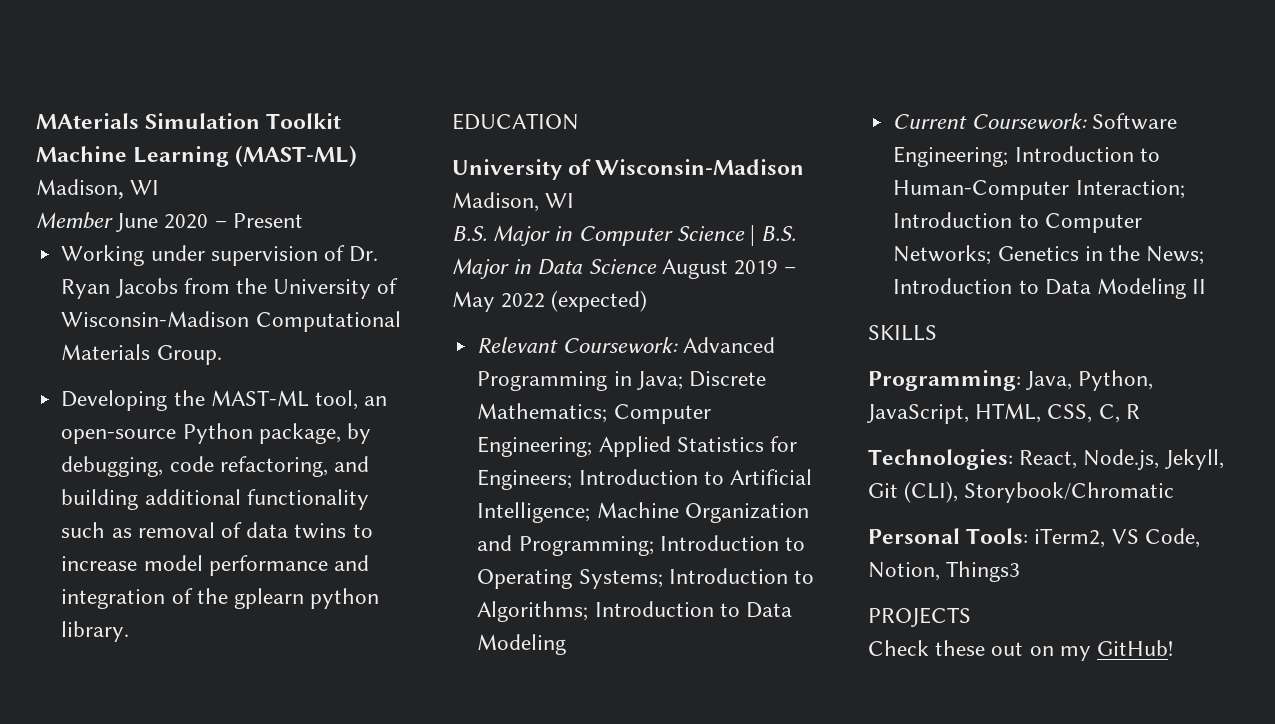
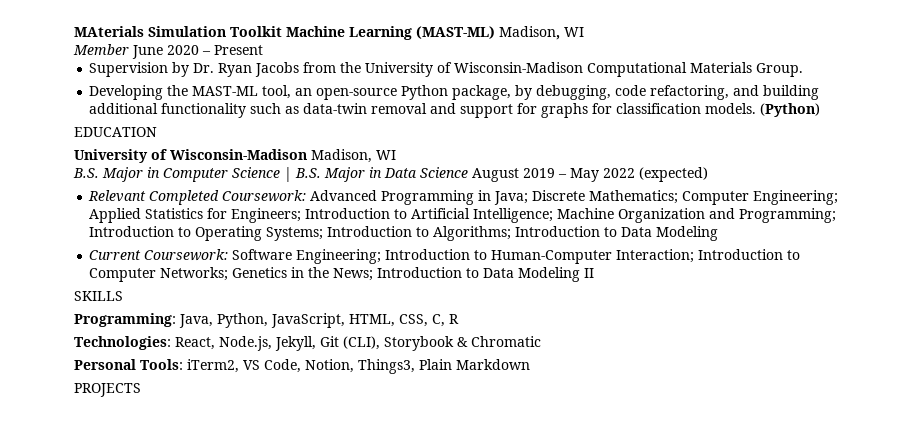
[61,245,345,266] Working under supervision of -> [89,62,190,77] Supervision by
[137,522,373,539] [61,555,369,576] [61,588,380,609] [61,621,130,642] removal of data twins to increase model performance and integration of the gplearn python library. -> [303,103,821,118] data-twin removal and support for graphs for classification models. (Python)
(559, 345) none -> [149,190,220,205] Completed
[964,482,1175,503] Storybook/Chromatic -> [384,336,541,351] Storybook & Chromatic
[946,561,1021,582] [868,607,971,627] [868,640,1174,661] Things3 // PROJECTS // Check these out on my GitHub! -> [358,359,530,374] [74,383,141,397] Things3, Plain Markdown // PROJECTS

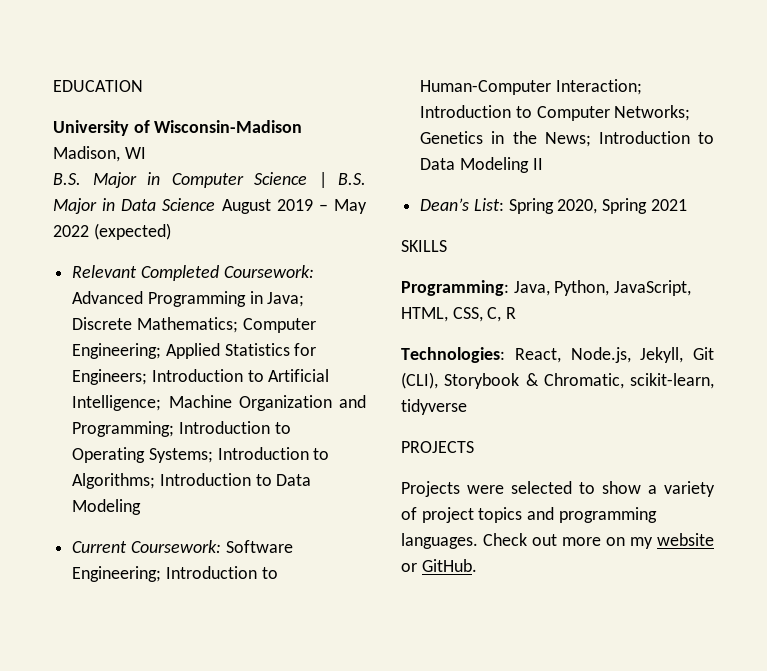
[74,26,584,40] [73,44,263,59] [89,62,804,77] [89,85,820,100] [89,103,821,118] MAterials Simulation Toolkit Machine Learning (MAST-ML) Madison, WI // Member June 2020 – Present // Supervision by Dr. Ryan Jacobs from the University of Wisconsin-Madison Computational Materials Group. // Developing the MAST-ML tool, an open-source Python package, by debugging, code refactoring, and building additional functionality such as data-twin removal and support for graphs for classification models. (Python) // -> (53, 86) none
(595, 273) none -> [420,198,687,214] // Dean’s List: Spring 2020, Spring 2021
[471,336,541,347] [74,359,530,374] [74,383,141,397] Chromatic // Personal Tools: iTerm2, VS Code, Notion, Things3, Plain Markdown // PROJECTS -> [543,373,714,389] [401,399,467,415] [401,441,474,453] [401,481,715,497] [401,507,657,523] [401,533,714,549] [401,559,477,572] Chromatic, scikit-learn, tidyverse // PROJECTS // Projects were selected to show a variety of project topics and programming languages. Check out more on my website or GitHub.

